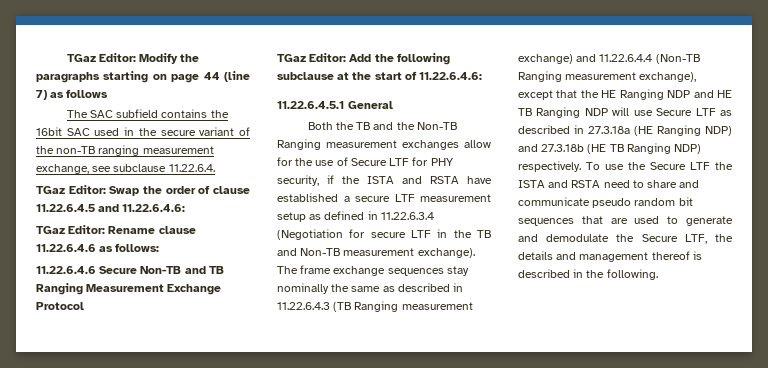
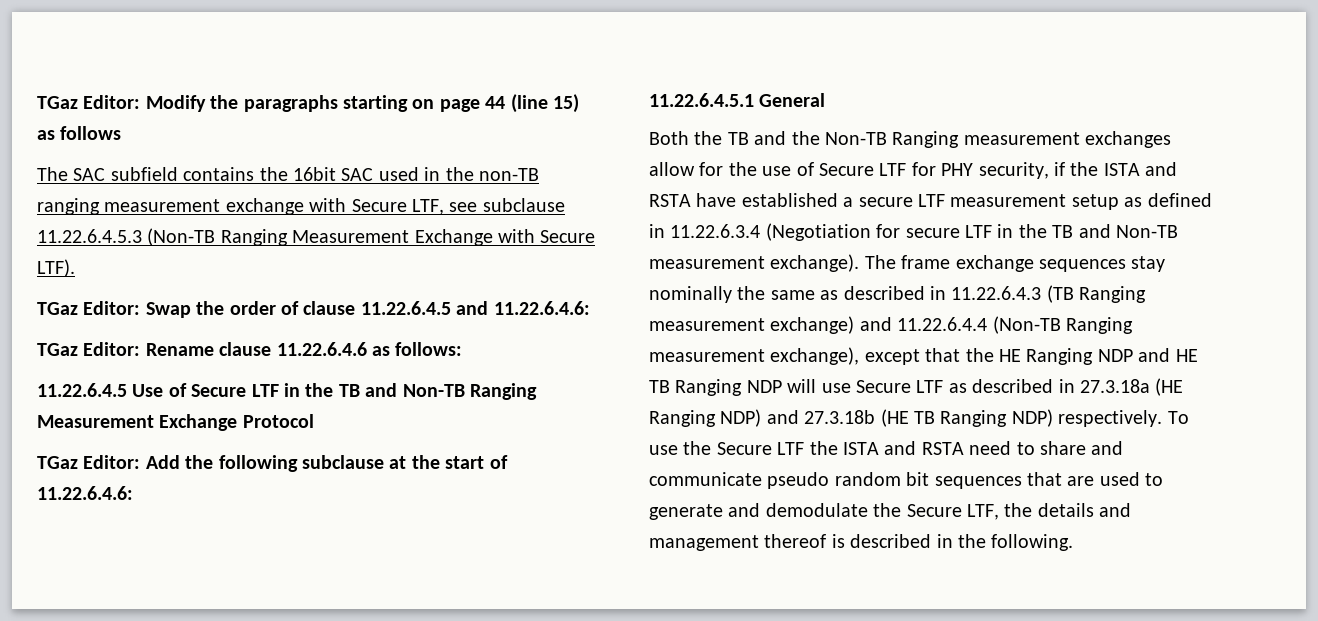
[36,90,47,100] 7) -> [552,94,579,113] 15)
[160,127,250,136] [36,145,214,156] [36,164,215,174] secure variant of the non-TB ranging measurement exchange, see subclause 11.22.6.4. -> [478,168,539,181] [37,198,565,215] [37,228,596,246] [37,259,75,277] non-TB ranging measurement exchange with Secure LTF, see subclause 11.22.6.4.5.3 (Non-TB Ranging Measurement Exchange with Secure LTF).
[36,266,224,274] 11.22.6.4.6 Secure Non-TB and TB -> [37,383,465,397] 11.22.6.4.5 Use of Secure LTF in the TB and Non-TB

